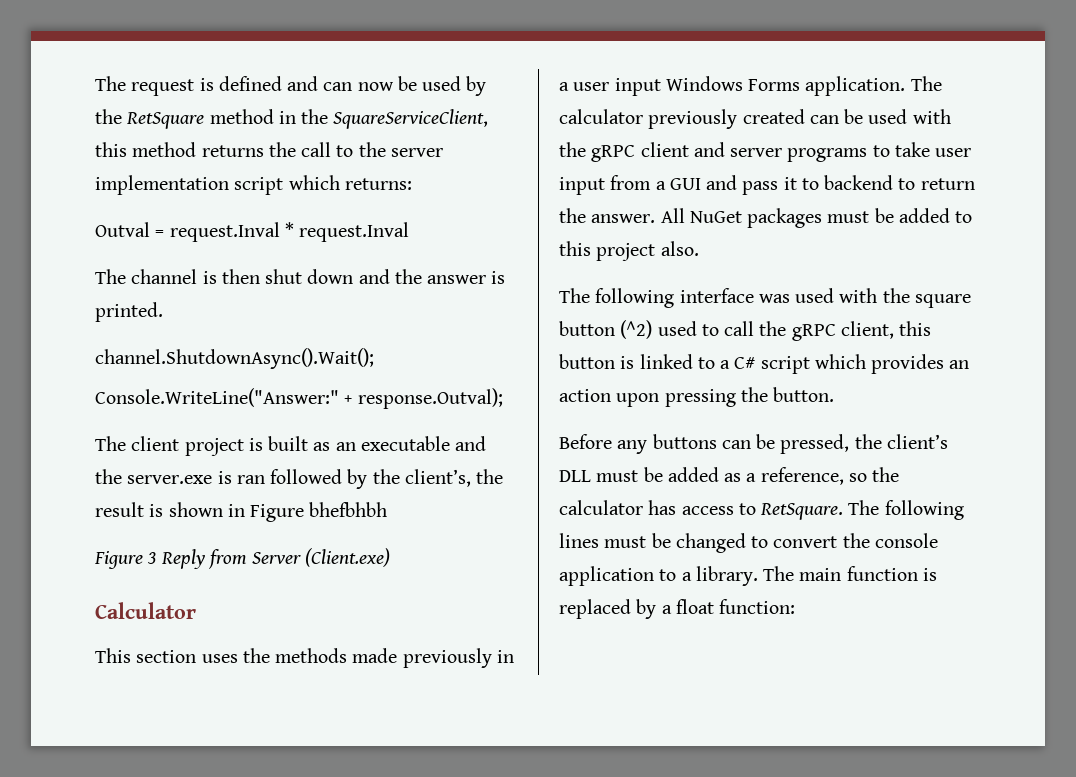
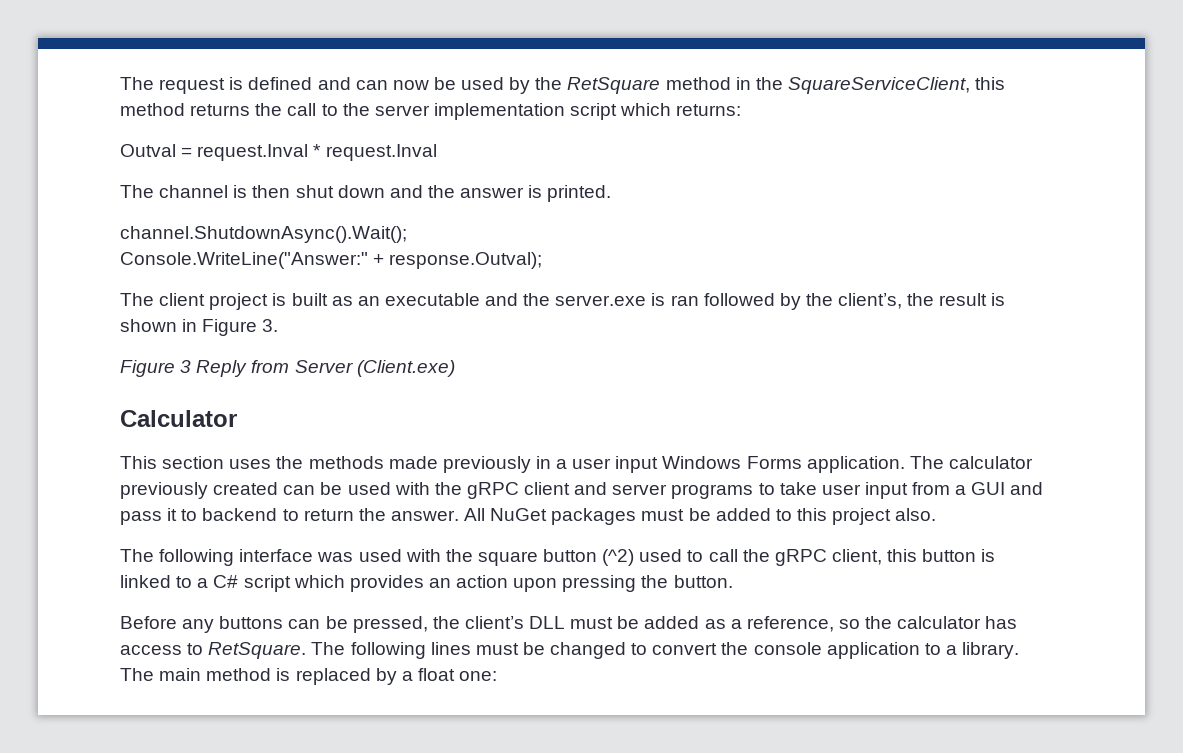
[309,502,388,517] bhefbhbh -> [262,319,279,332] 3.
[846,566,918,581] function -> [206,668,272,681] method
[719,599,796,614] function: -> [459,671,498,681] one:

